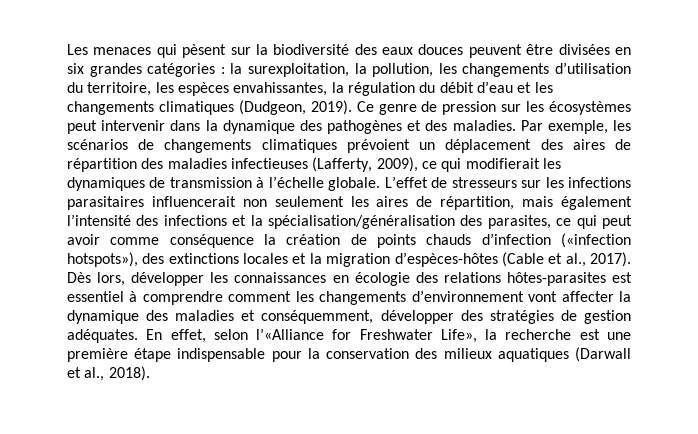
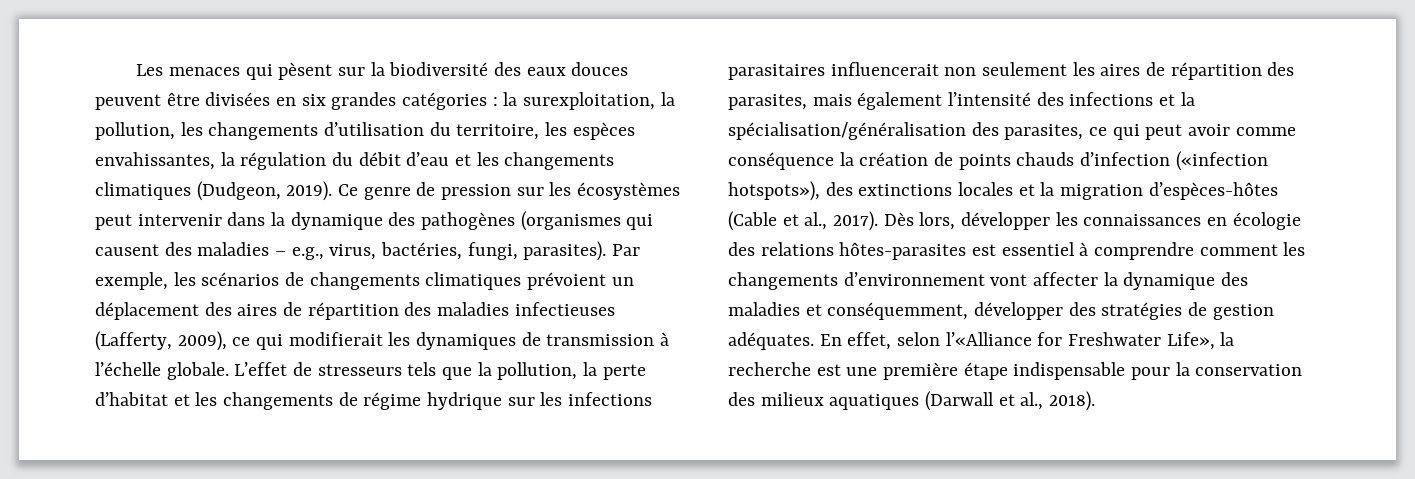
[407,120,516,131] et des maladies. -> [520,211,654,231] [95,241,607,261] (organismes qui causent des maladies – e.g., virus, bactéries, fungi, parasites).
(517, 182) none -> [407,362,646,380] [95,392,503,410] tels que la pollution, la perte d’habitat et les changements de régime hydrique
[440,196,515,210] répartition, -> [1170,62,1295,80] [728,94,807,110] répartition des parasites,

